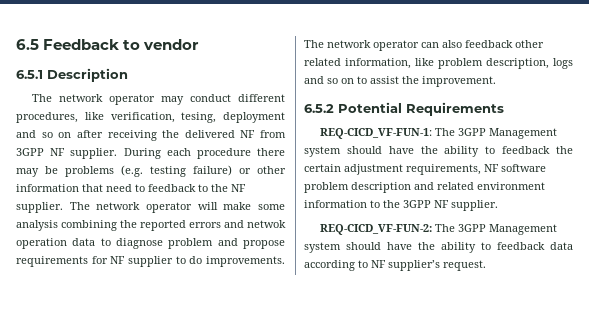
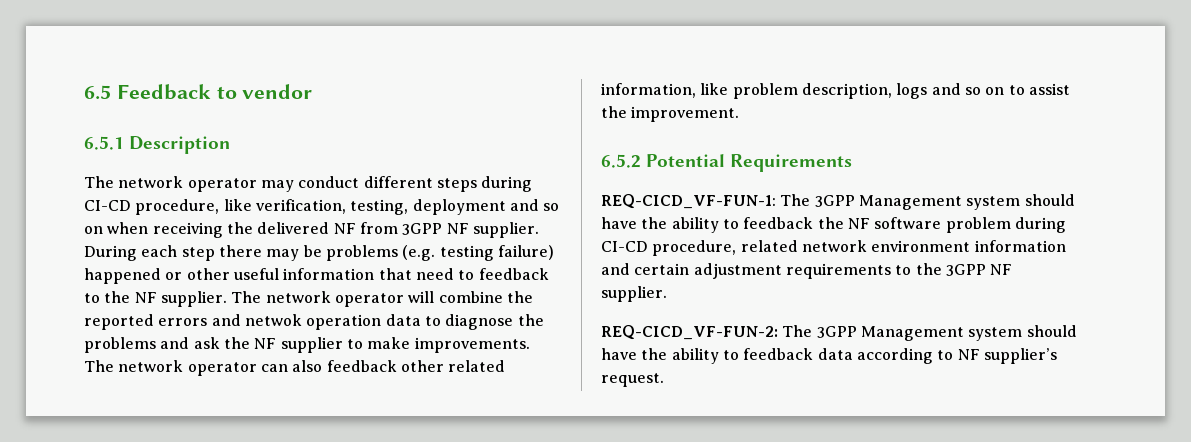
[16,112,78,123] procedures, -> [436,176,533,192] [84,199,220,215] steps during CI-CD procedure,
[181,112,217,123] tesing, -> [350,199,409,215] testing,
[76,130,103,138] after -> [107,222,149,234] when
[196,148,251,159] procedure -> [181,247,215,261] step
(232, 170) none -> [84,268,161,284] happened
(286, 170) none -> [233,268,279,280] useful
[223,202,285,210] [16,220,117,231] make some analysis combining -> [438,291,503,303] combine
[168,238,285,249] [16,256,108,267] problem and propose requirements for -> [517,314,544,326] [84,337,250,353] the problems and ask the
[189,256,203,264] do -> [367,337,411,349] make
[304,164,546,175] [304,182,545,193] [304,200,367,208] certain adjustment requirements, NF software problem description and related environment information -> [847,217,1066,233] [601,240,1066,256] [601,263,891,279] NF software problem during CI-CD procedure, related network environment information and certain adjustment requirements

